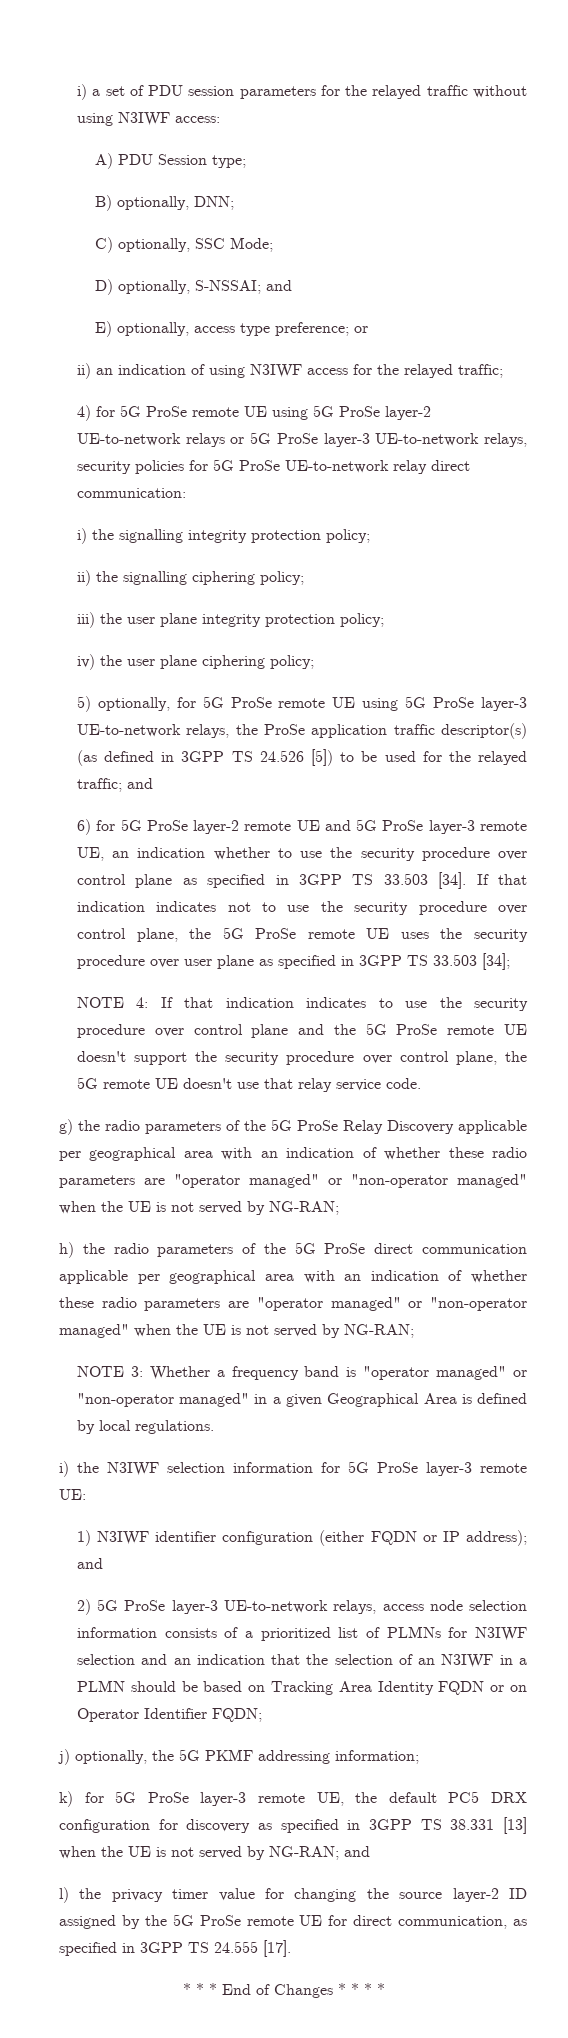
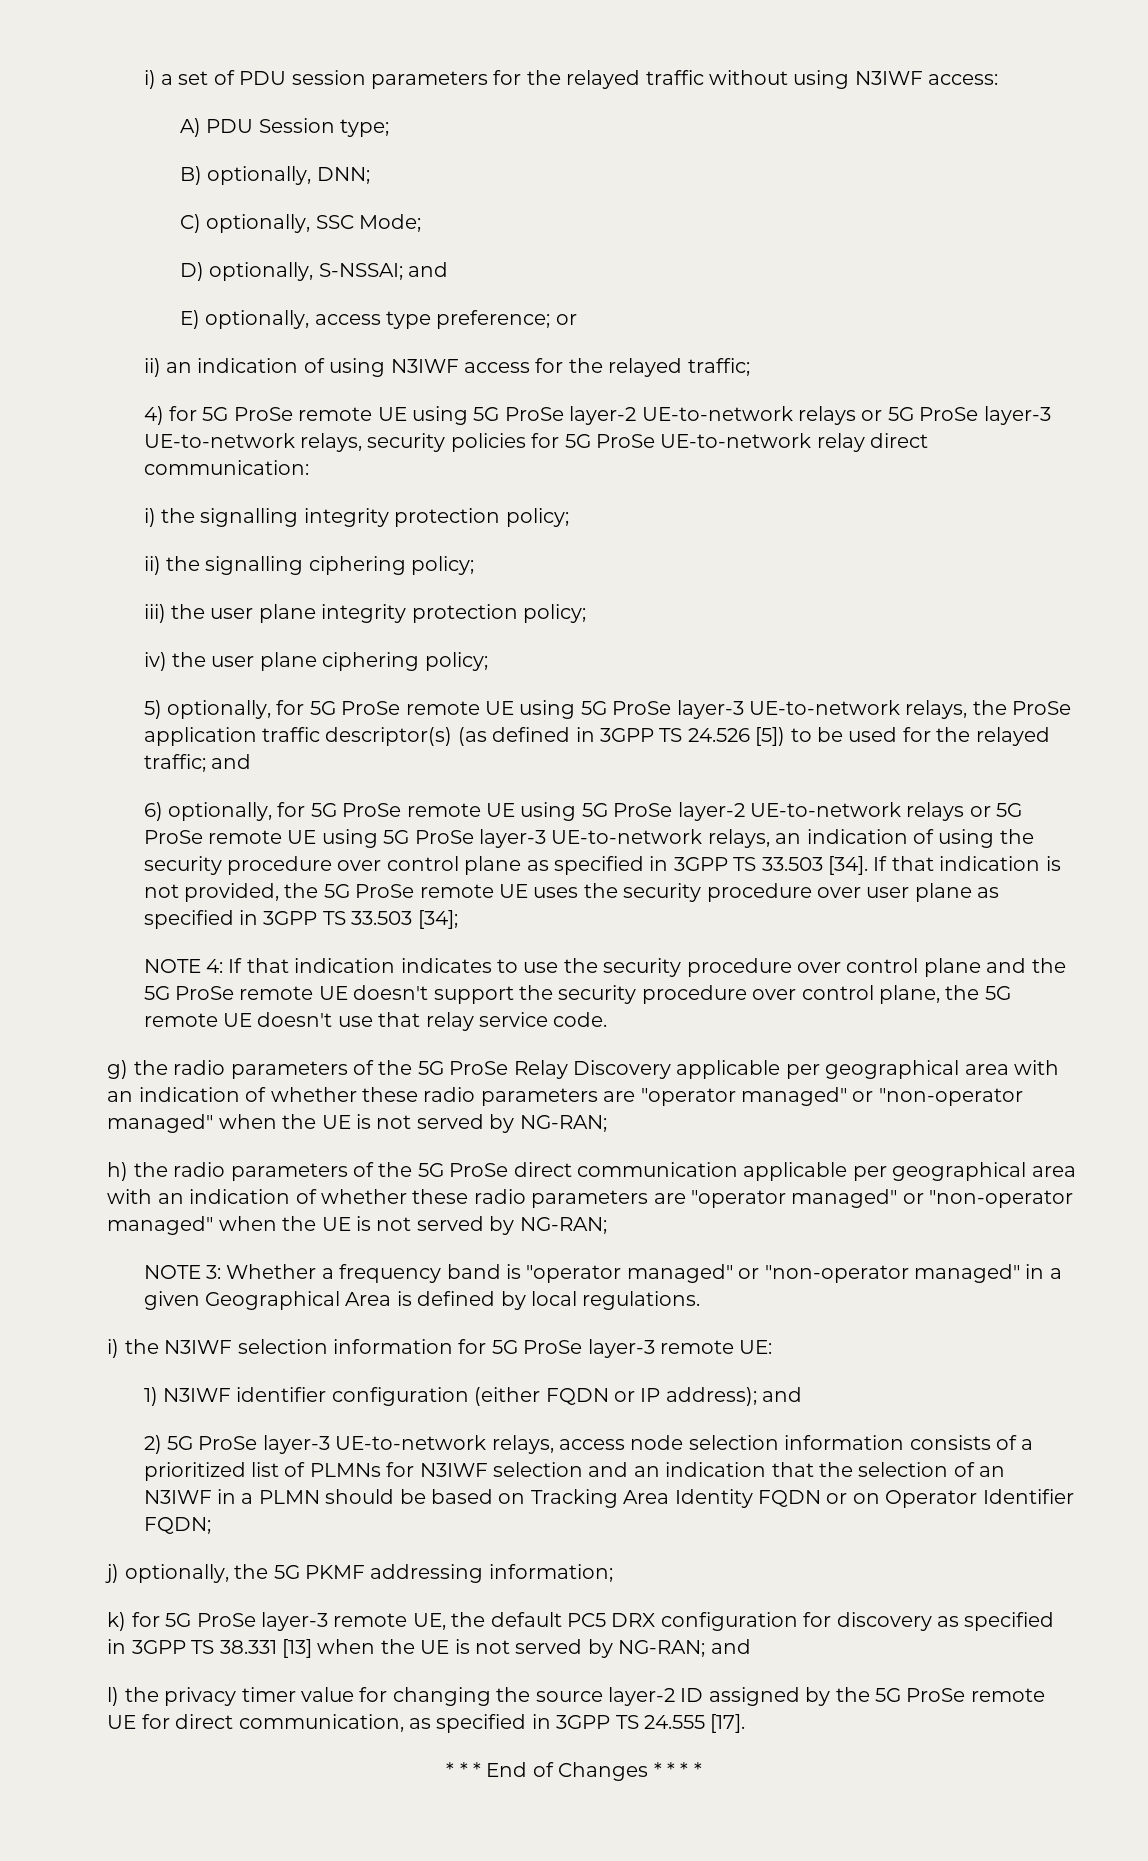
[96,819,527,834] [76,847,323,861] for 5G ProSe layer-2 remote UE and 5G ProSe layer-3 remote UE, an indication whether to use -> [167,802,1023,821] [143,829,995,848] optionally, for 5G ProSe remote UE using 5G ProSe layer-2 UE-to-network relays or 5G ProSe remote UE using 5G ProSe layer-3 UE-to-network relays, an indication of using
[156,901,527,915] [76,928,178,942] indicates not to use the security procedure over control plane, -> [1045,856,1061,871] [143,883,279,902] is not provided,

